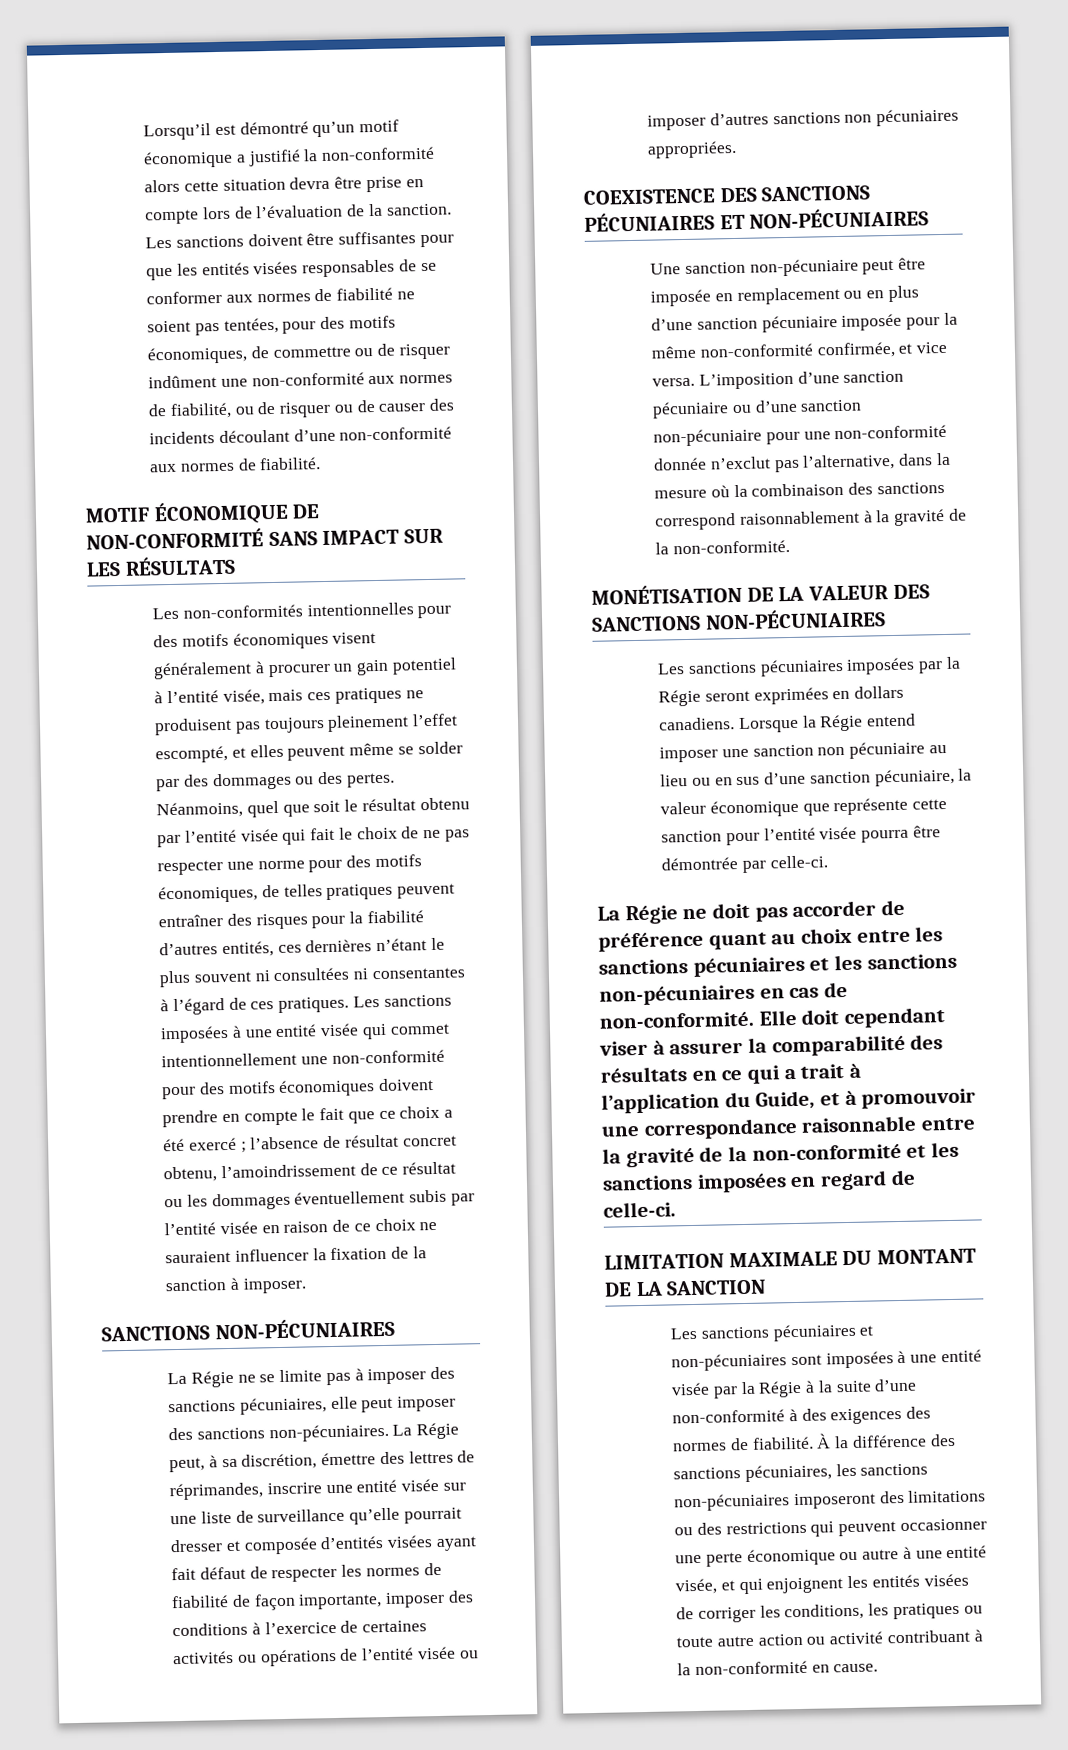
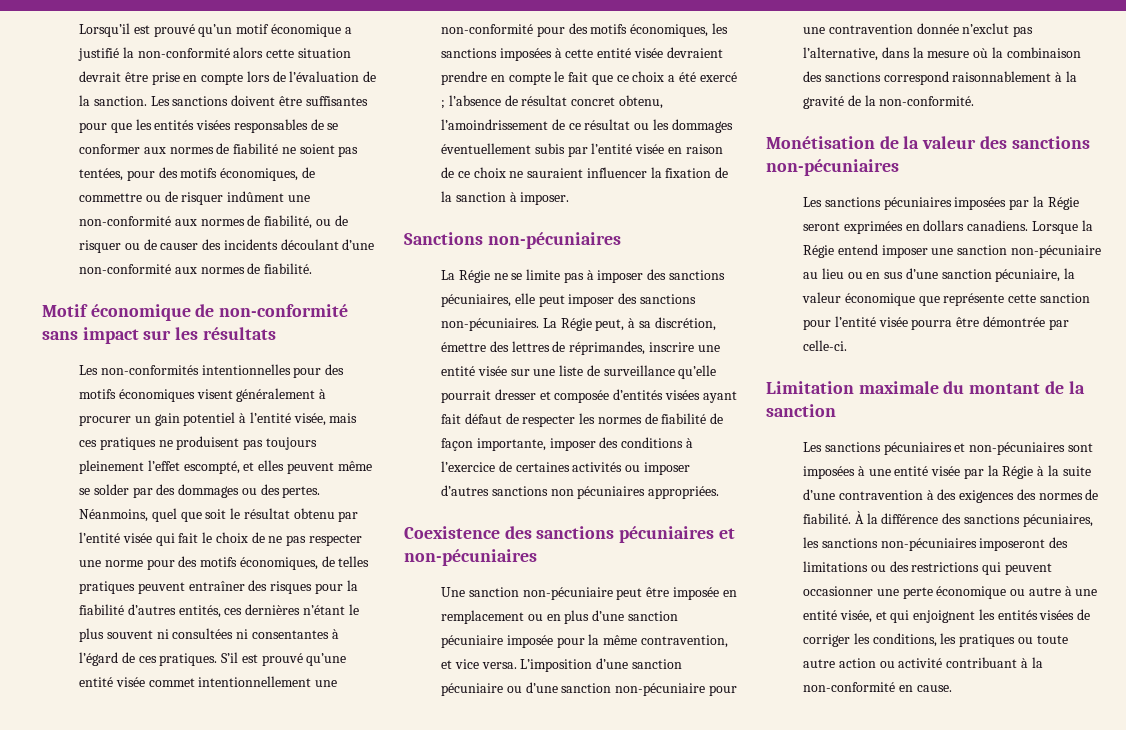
[239,121,309,135] démontré -> [153,24,195,37] prouvé
[289,176,331,190] devra -> [78,71,121,82] devrait
[85,500,321,526] [86,528,445,550] [86,555,236,577] MOTIF ÉCONOMIQUE DE NON-CONFORMITÉ SANS IMPACT SUR LES RÉSULTATS -> [42,304,349,321] [42,327,276,344] Motif économique de non-conformité sans impact sur les résultats
[352,994,452,1008] [160,1023,387,1044] Les sanctions imposées à une entité visée qui -> [221,652,347,666] [78,677,145,687] S’il est prouvé qu’une entité visée
[278,1077,435,1097] économiques doivent -> [630,23,728,37] [440,47,723,61] économiques, les sanctions imposées à cette entité visée devraient
[101,1317,395,1342] SANCTIONS NON-PÉCUNIAIRES -> [404,232,621,249] Sanctions non-pécuniaires
[259,1646,479,1667] opérations de l’entité visée ou -> (641, 468) none
[583,185,871,205] [584,207,930,232] COEXISTENCE DES SANCTIONS PÉCUNIAIRES ET NON-PÉCUNIAIRES -> [404,526,735,543] [404,549,537,566] Coexistence des sanctions pécuniaires et non-pécuniaires
[699,341,896,359] non-conformité confirmée, -> [640,635,728,648] contravention,
[834,424,948,440] non-conformité -> [828,24,913,34] contravention
[591,583,930,605] [592,608,886,632] MONÉTISATION DE LA VALEUR DES SANCTIONS NON-PÉCUNIAIRES -> [766,136,1090,149] [766,159,899,176] Monétisation de la valeur des sanctions non-pécuniaires
[817,741,926,759] non pécuniaire -> [1010,245,1101,258] non-pécuniaire
[597,899,906,925] [598,926,944,952] [598,953,957,977] [599,981,849,1006] [599,1007,947,1029] [599,1034,944,1057] [600,1063,862,1084] [601,1088,977,1114] [601,1115,977,1140] [602,1141,960,1168] [602,1169,916,1193] [603,1201,676,1218] [604,1248,978,1270] [604,1279,767,1297] La Régie ne doit pas accorder de préférence quant au choix entre les sanctions pécuniaires et les sanctions non-pécuniaires en cas de non-conformité. Elle doit cependant viser à assurer la comparabilité des résultats en ce qui a trait à l’application du Guide, et à promouvoir une correspondance raisonnable entre la gravité de la non-conformité et les sanctions imposées en regard de celle-ci. // LIMITATION MAXIMALE DU MONTANT DE LA SANCTION -> [766,381,1085,394] [766,404,836,417] Limitation maximale du montant de la sanction
[672,1409,786,1424] non-conformité -> [838,490,923,500] contravention

